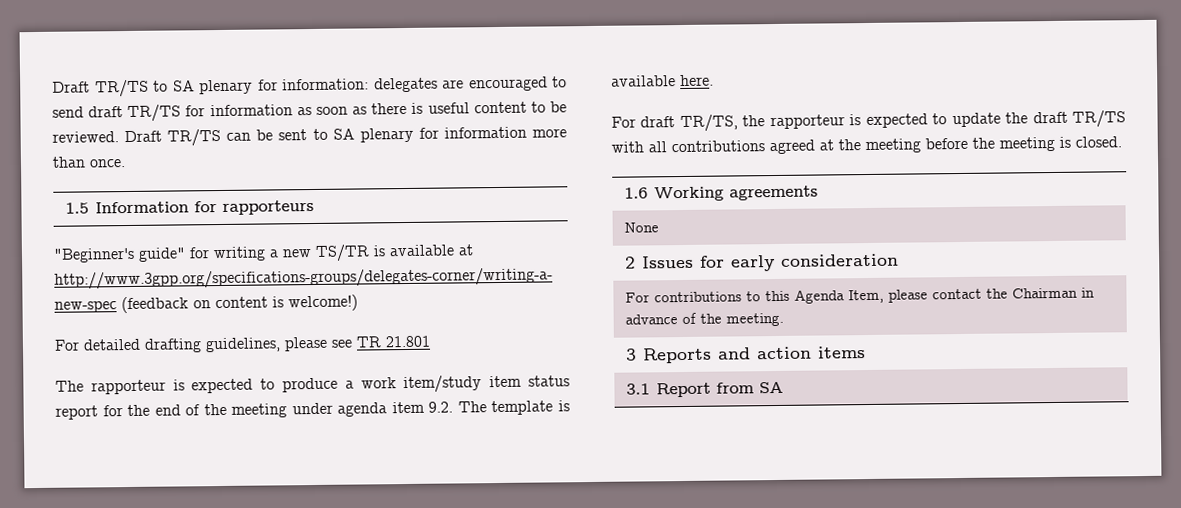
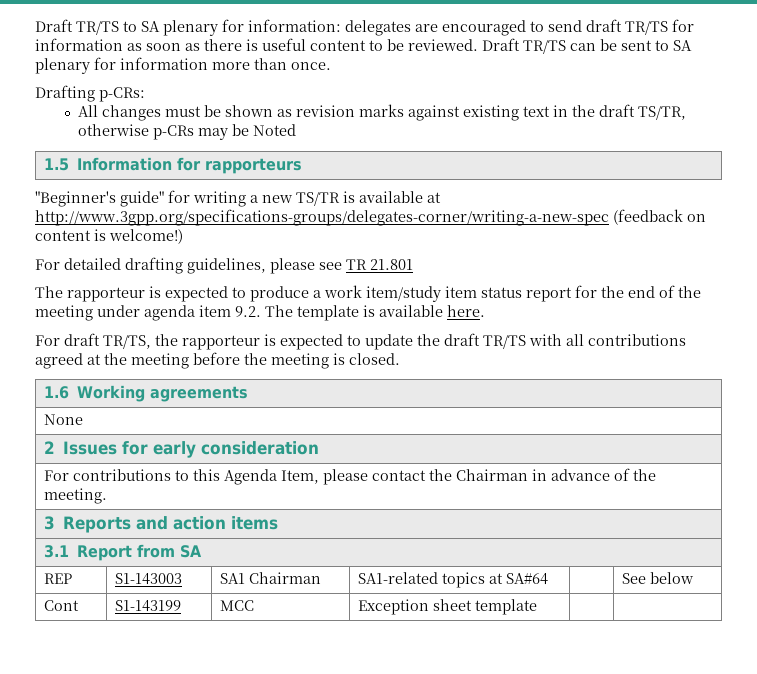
(126, 163) none -> [35,85,145,102] [77,104,686,121] [77,124,296,140] // Drafting p-CRs: // All changes must be shown as revision marks against existing text in the draft TS/TR, otherwise p-CRs may be Noted
(785, 387) none -> [44,573,73,584] [115,573,183,585] [220,572,322,584] [358,572,549,588] [622,572,695,584] [44,600,80,611] [115,600,182,612] [220,600,255,611] [358,599,538,615] // REP | S1-143003 | SA1 Chairman | SA1-related topics at SA#64 | | See below // Cont | S1-143199 | MCC | Exception sheet template | |

